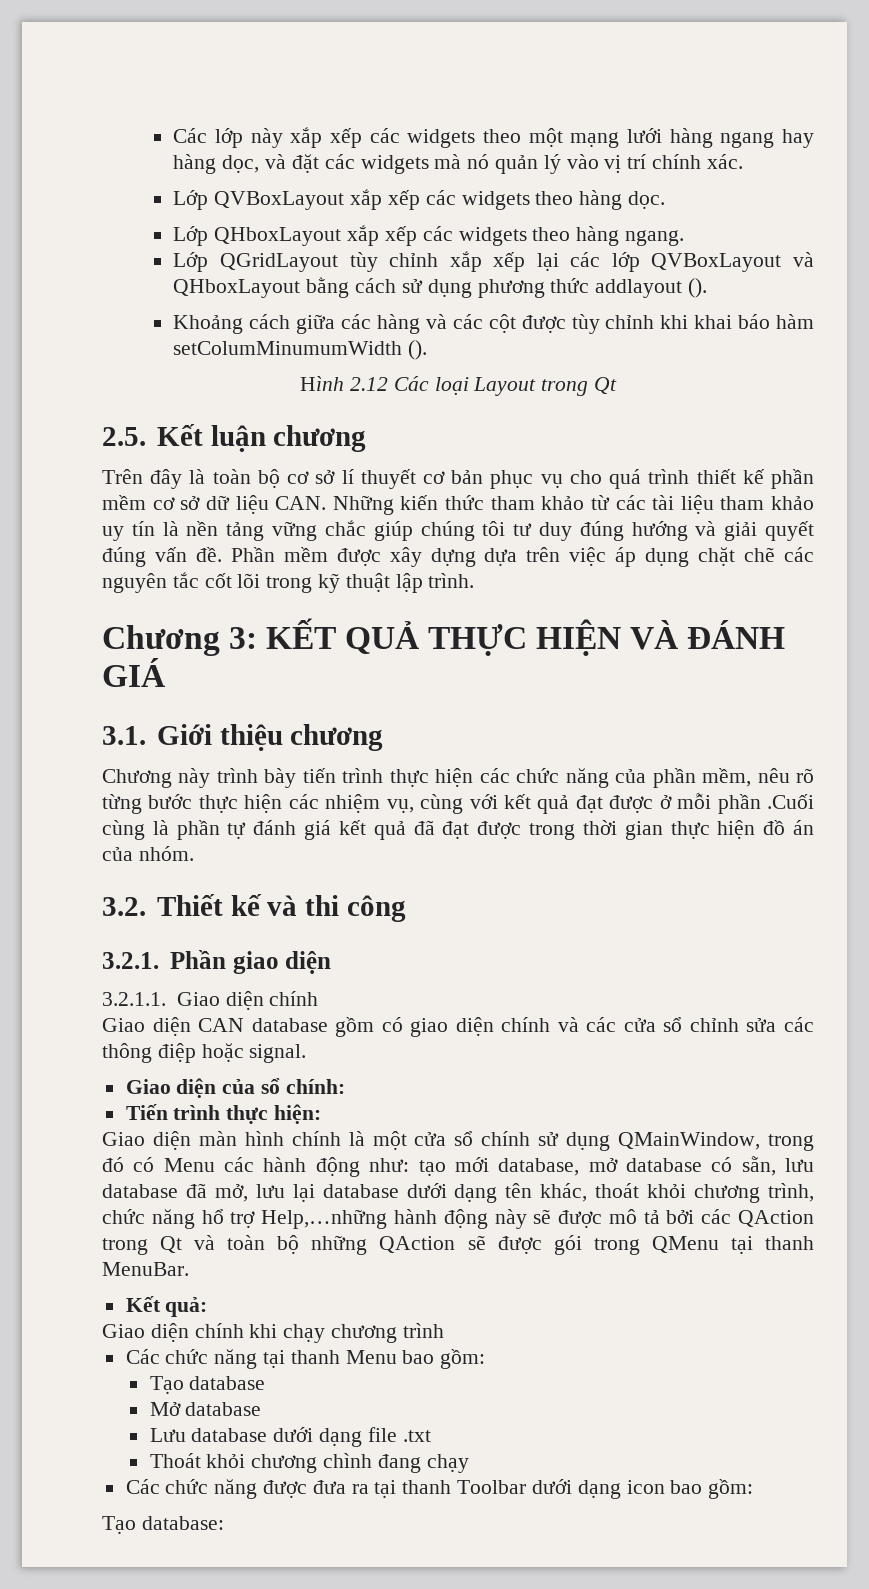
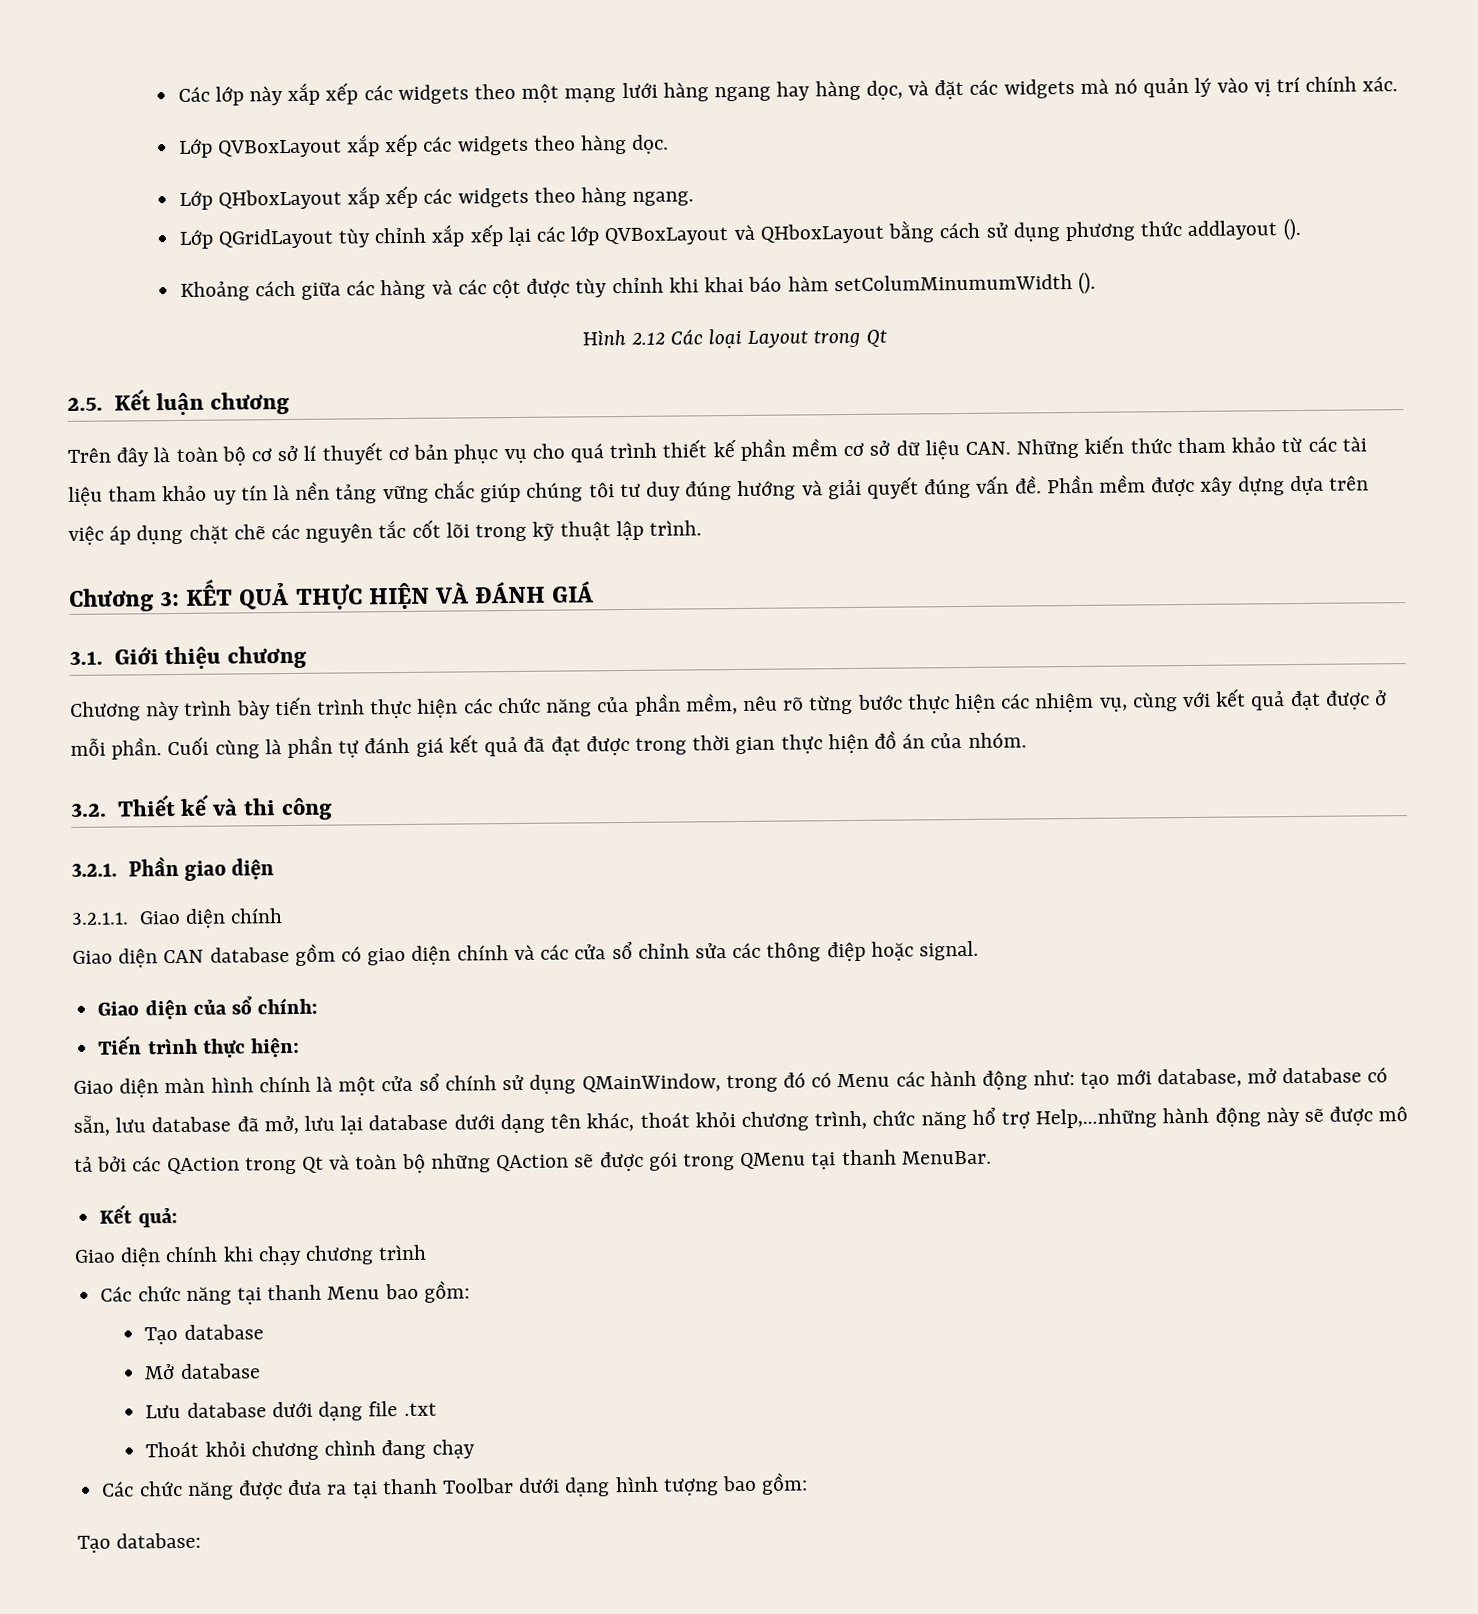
[717,794,814,814] phần .Cuối -> [111,736,210,760] phần. Cuối
[626,1480,665,1494] icon -> [614,1476,719,1496] hình tượng

